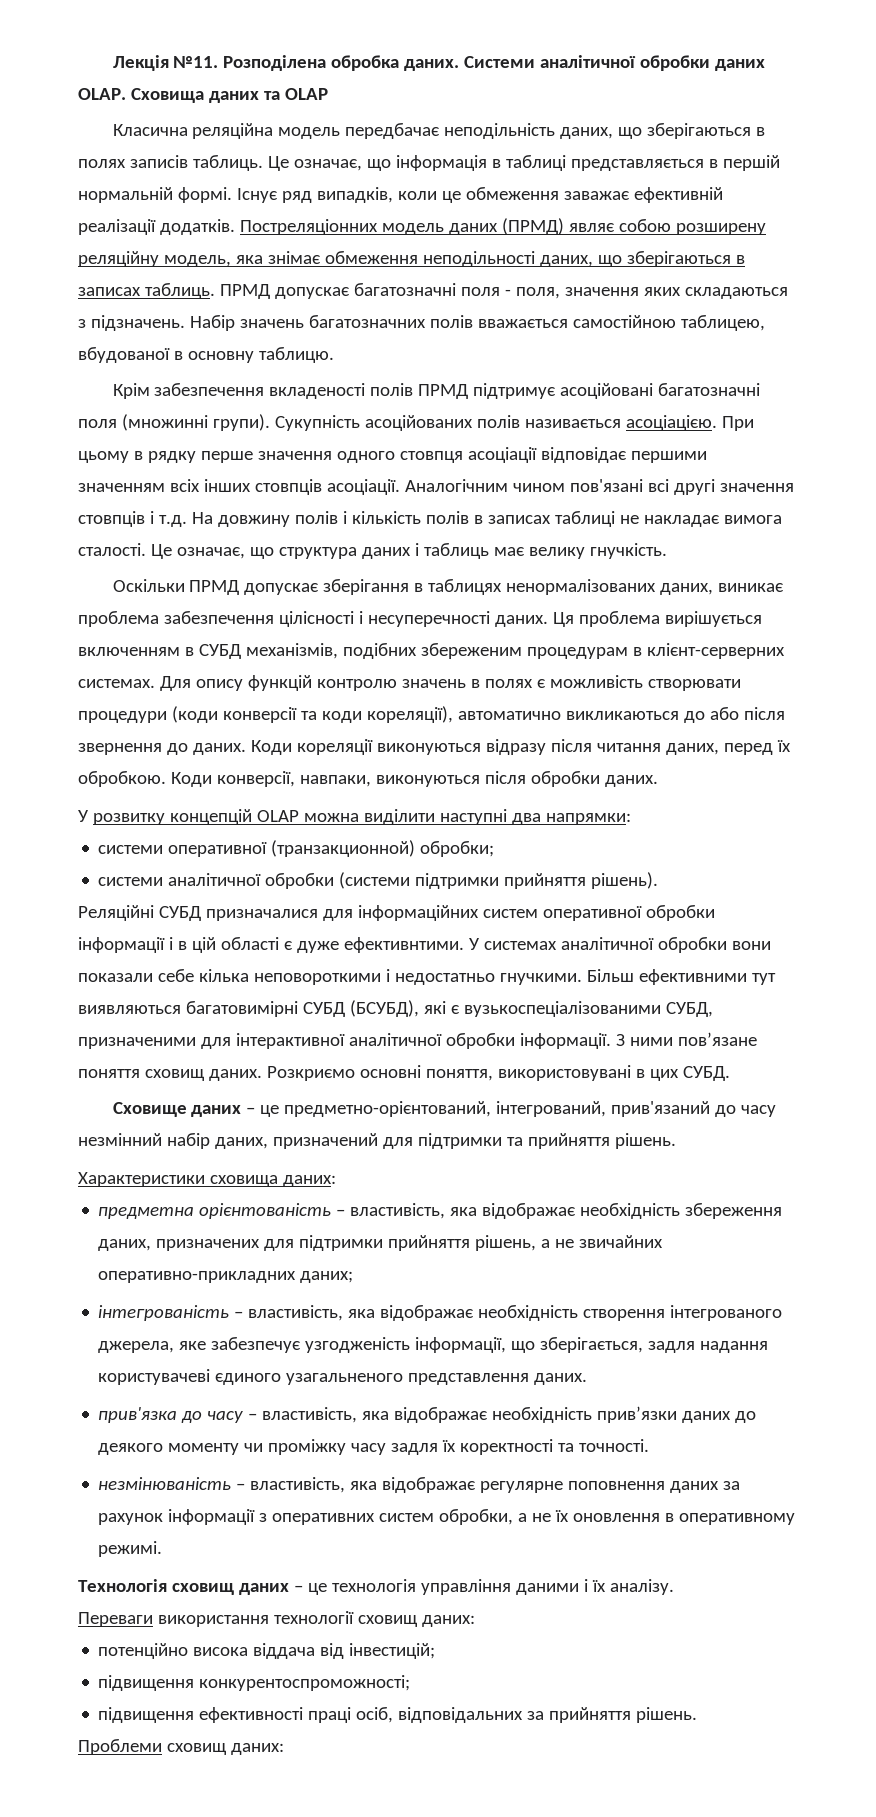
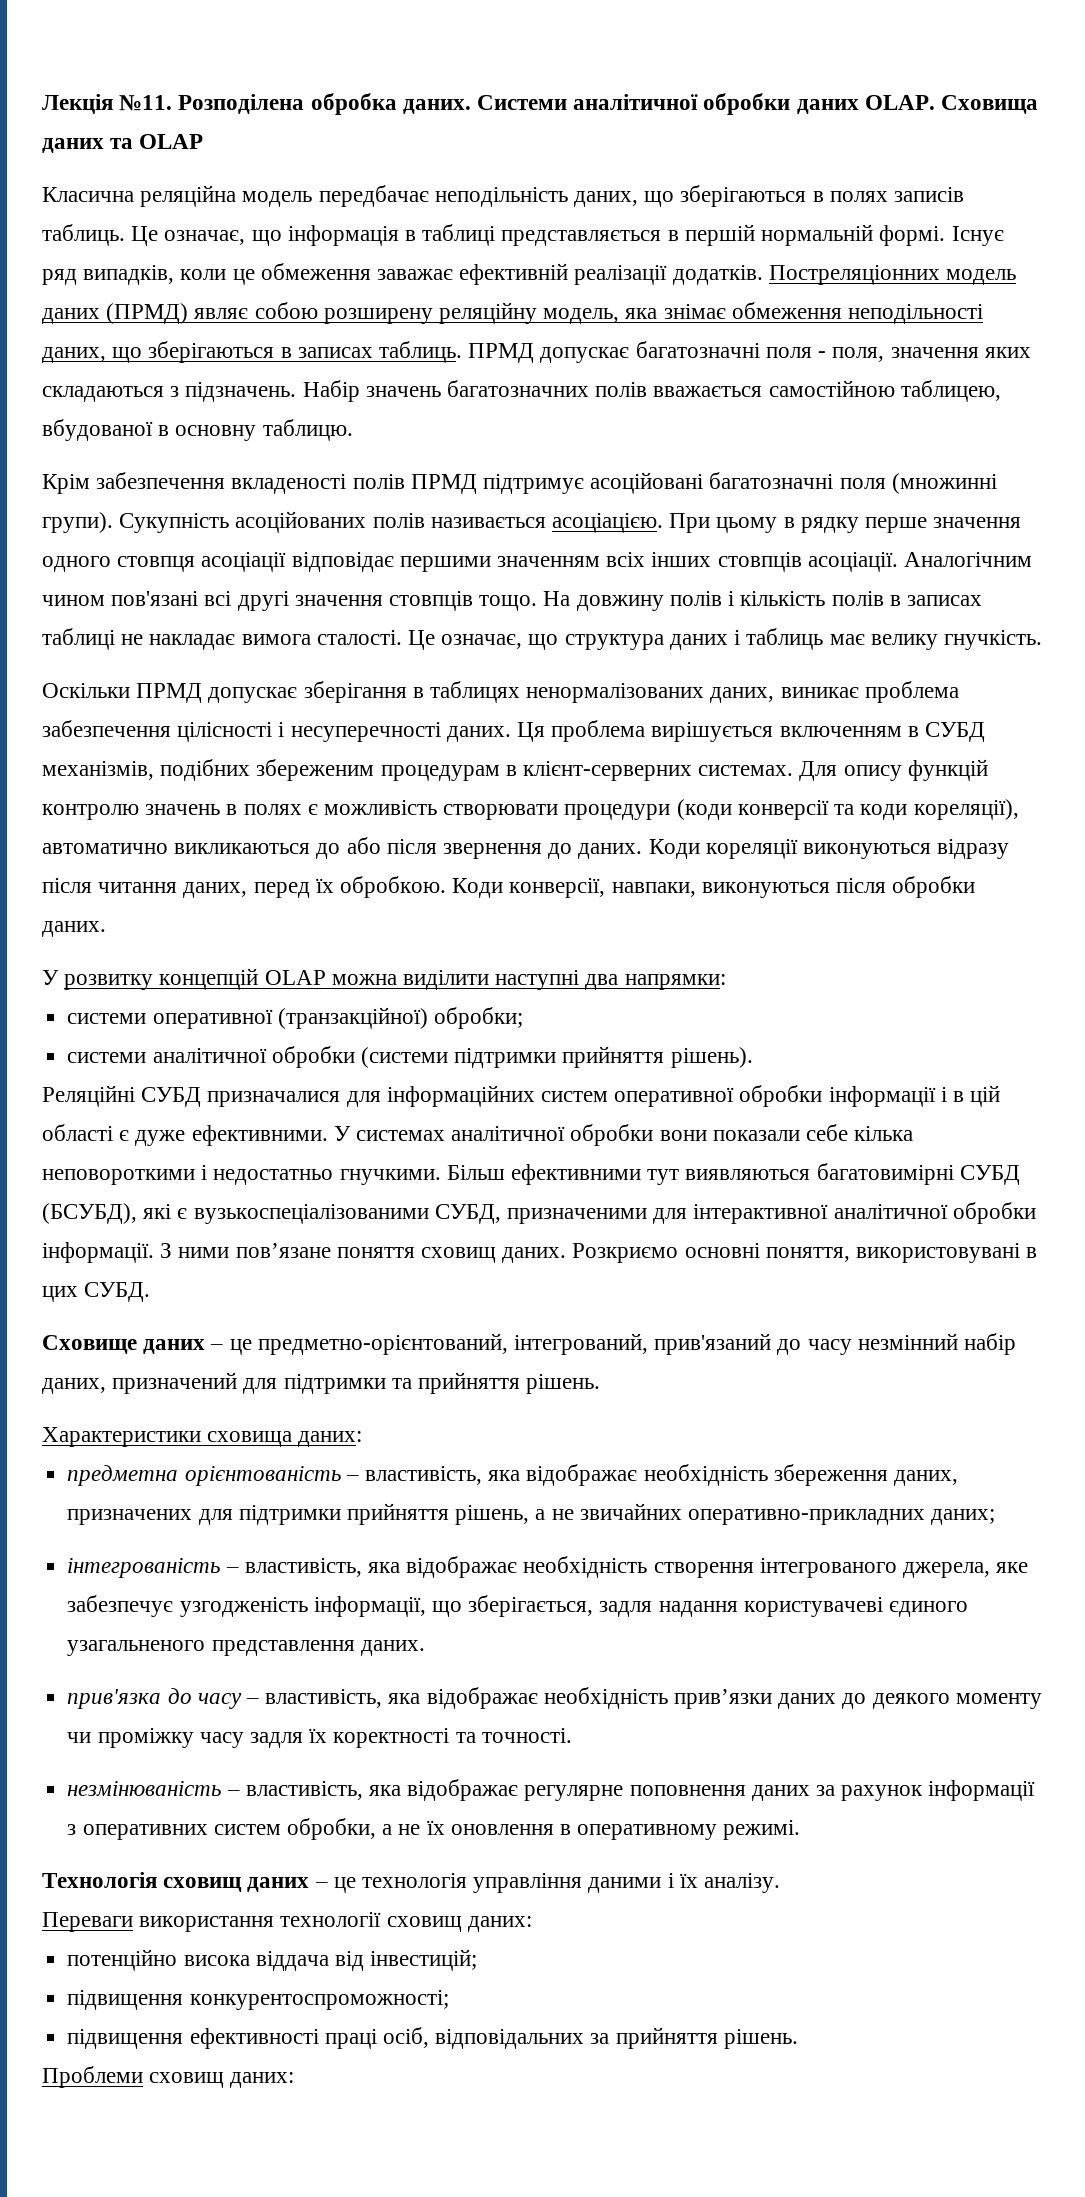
[149,511,187,527] і т.д. -> [479,595,538,611] тощо.
[271,840,416,857] (транзакционной) -> [277,1007,428,1029] (транзакційної)
[343,937,464,953] ефективнтими. -> [191,1125,328,1146] ефективними.

